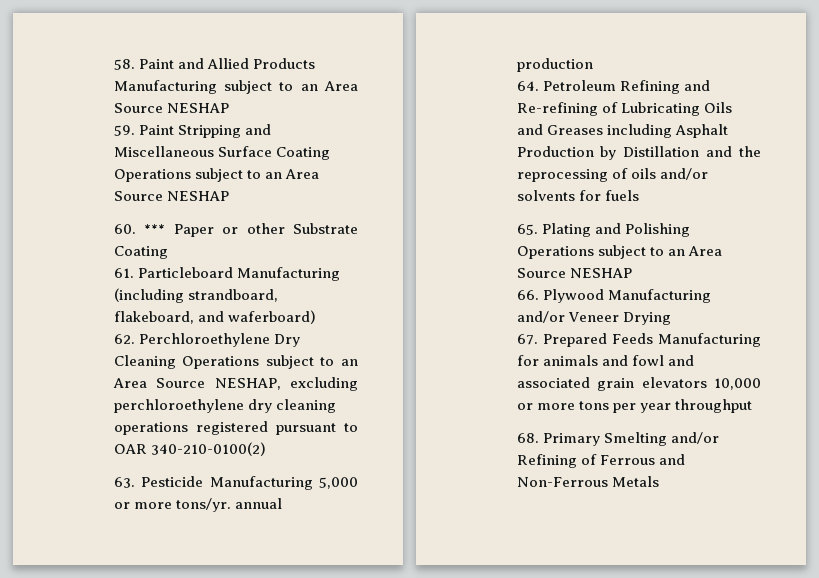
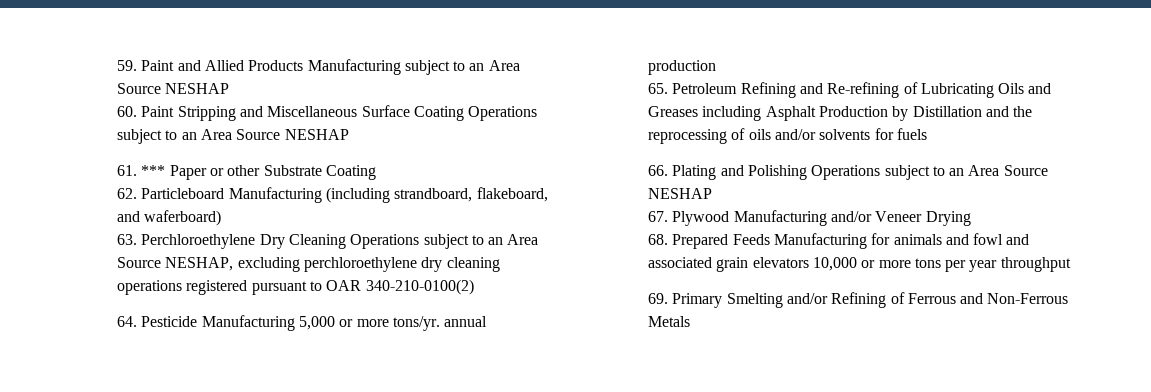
[113,59,135,70] 58. -> [116,60,137,71] 59.
[113,125,135,136] 59. -> [116,106,137,117] 60.
[113,224,136,234] 60. -> [116,165,137,176] 61.
[113,268,134,278] 61. -> [116,188,137,199] 62.
[113,334,135,344] 62. -> [116,234,137,245] 63.
[113,477,135,488] 63. -> [116,316,137,327] 64.
[516,81,539,91] 64. -> [647,83,668,94] 65.
[516,224,538,235] 65. -> [647,165,668,176] 66.
[516,290,539,300] 66. -> [647,211,668,222] 67.
[516,334,538,345] 67. -> [647,234,668,245] 68.
[516,433,539,443] 68. -> [647,293,668,304] 69.

